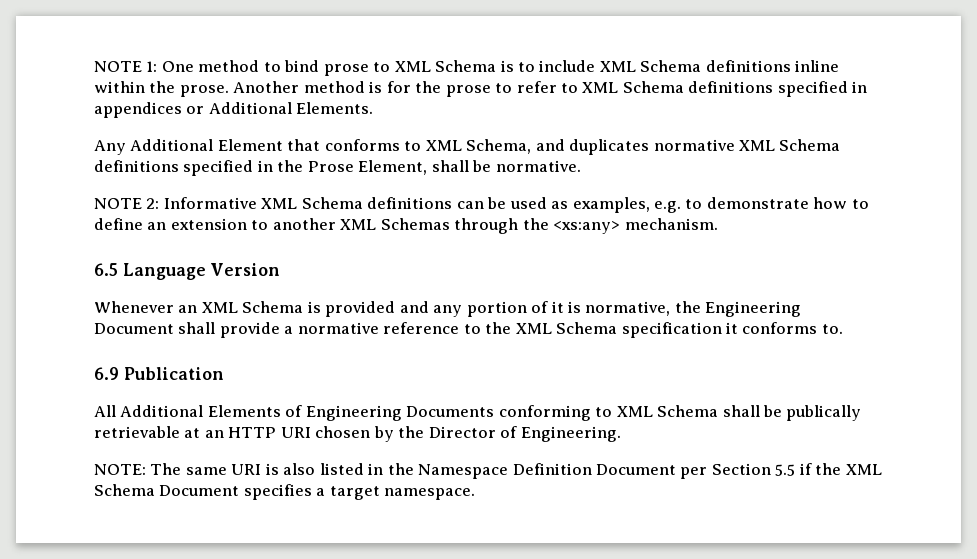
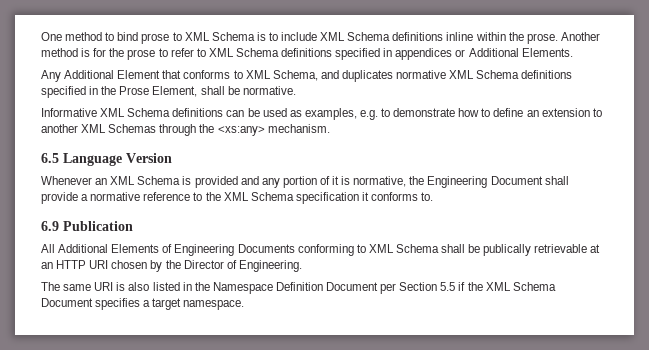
[94,61,158,72] NOTE 1: -> (41, 36) none
[94,198,160,209] NOTE 2: -> (296, 90) none
[94,464,146,475] NOTE: -> (302, 266) none

